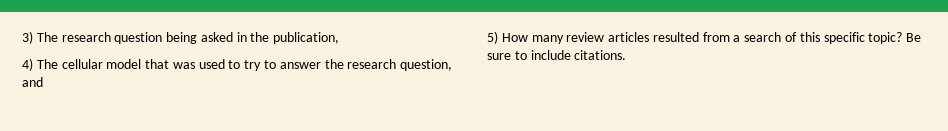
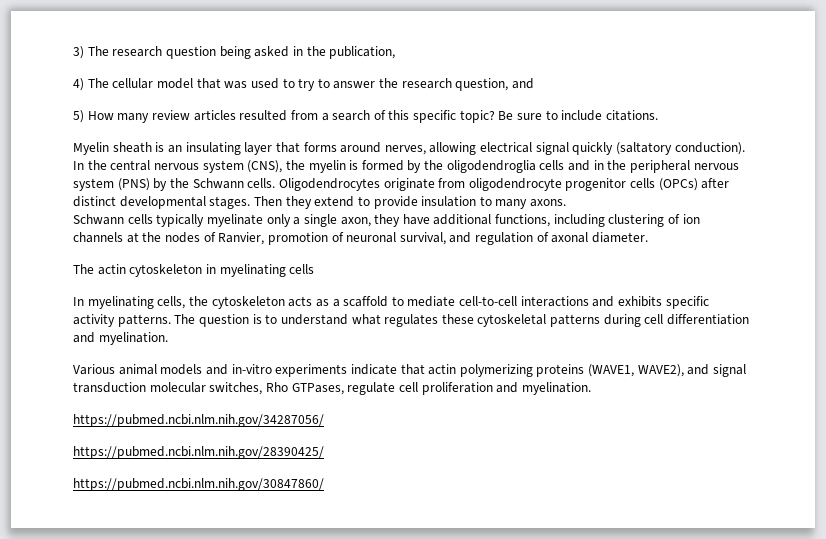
(627, 55) none -> [73,142,745,155] [73,160,739,173] [73,178,730,191] [73,196,567,209] [73,214,700,227] [73,232,649,245] [73,264,315,277] [73,296,709,309] [73,314,750,327] [73,332,168,345] [73,364,747,377] [73,382,591,395] [73,414,324,427] [73,446,324,459] [73,478,324,491] // Myelin sheath is an insulating layer that forms around nerves, allowing electrical signal quickly (saltatory conduction). In the central nervous system (CNS), the myelin is formed by the oligodendroglia cells and in the peripheral nervous system (PNS) by the Schwann cells. Oligodendrocytes originate from oligodendrocyte progenitor cells (OPCs) after distinct developmental stages. Then they extend to provide insulation to many axons. // Schwann cells typically myelinate only a single axon, they have additional functions, including clustering of ion channels at the nodes of Ranvier, promotion of neuronal survival, and regulation of axonal diameter. // The actin cytoskeleton in myelinating cells // In myelinating cells, the cytoskeleton acts as a scaffold to mediate cell-to-cell interactions and exhibits specific activity patterns. The question is to understand what regulates these cytoskeletal patterns during cell differentiation and myelination. // Various animal models and in-vitro experiments indicate that actin polymerizing proteins (WAVE1, WAVE2), and signal transduction molecular switches, Rho GTPases, regulate cell proliferation and myelination. // https://pubmed.ncbi.nlm.nih.gov/34287056/ // https://pubmed.ncbi.nlm.nih.gov/28390425/ // https://pubmed.ncbi.nlm.nih.gov/30847860/

